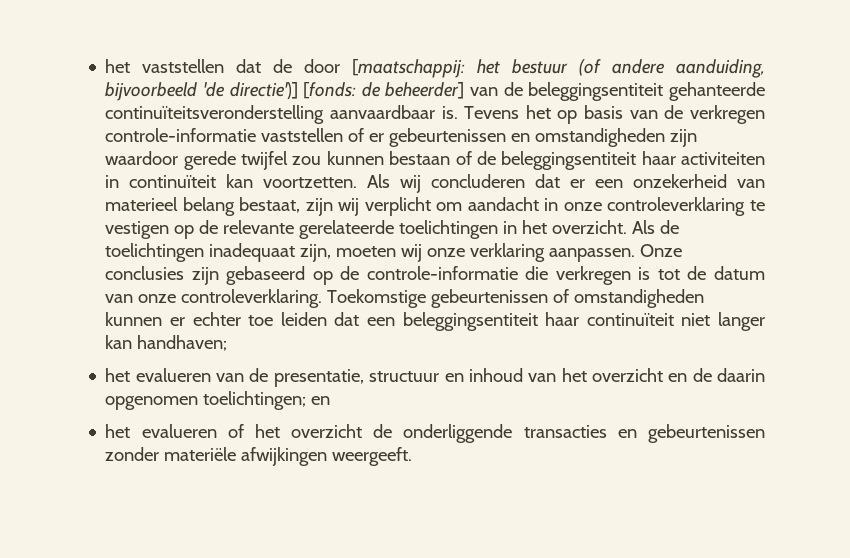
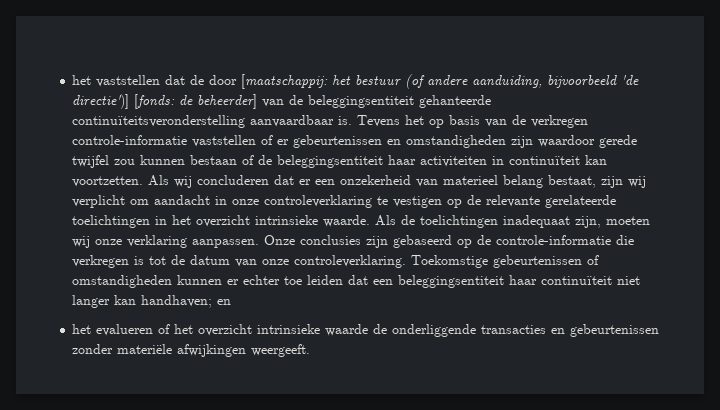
[552,220,628,234] overzicht. -> [196,215,371,227] overzicht intrinsieke waarde.
[105,368,765,387] [105,391,307,410] // het evalueren van de presentatie, structuur en inhoud van het overzicht en de daarin opgenomen toelichtingen; -> (213, 301) none
(363, 431) none -> [257,324,369,336] intrinsieke waarde

